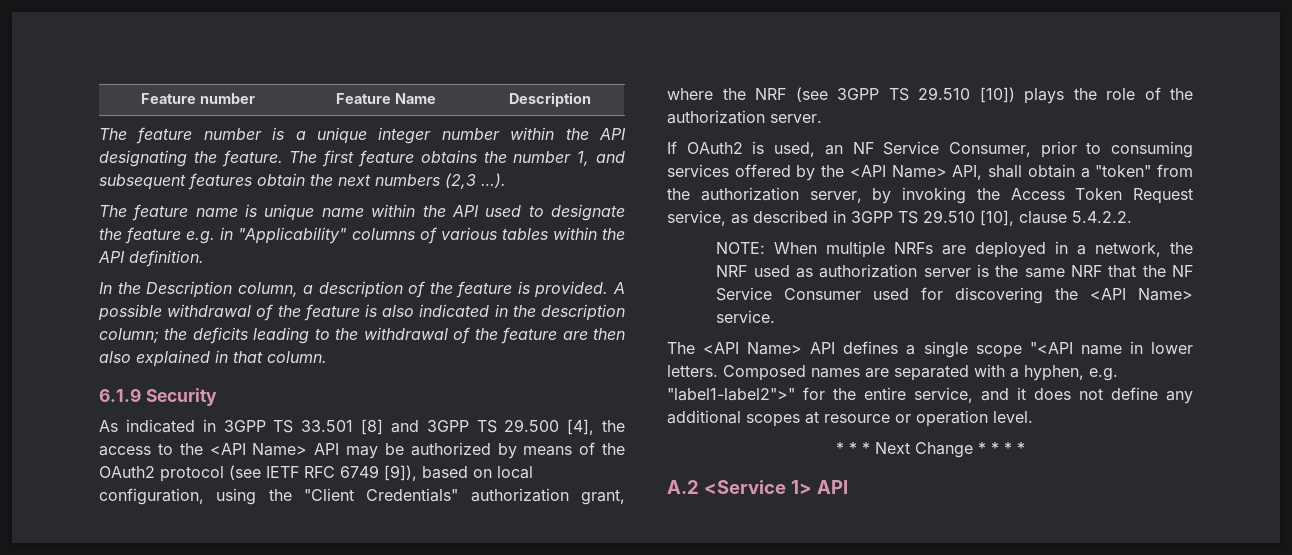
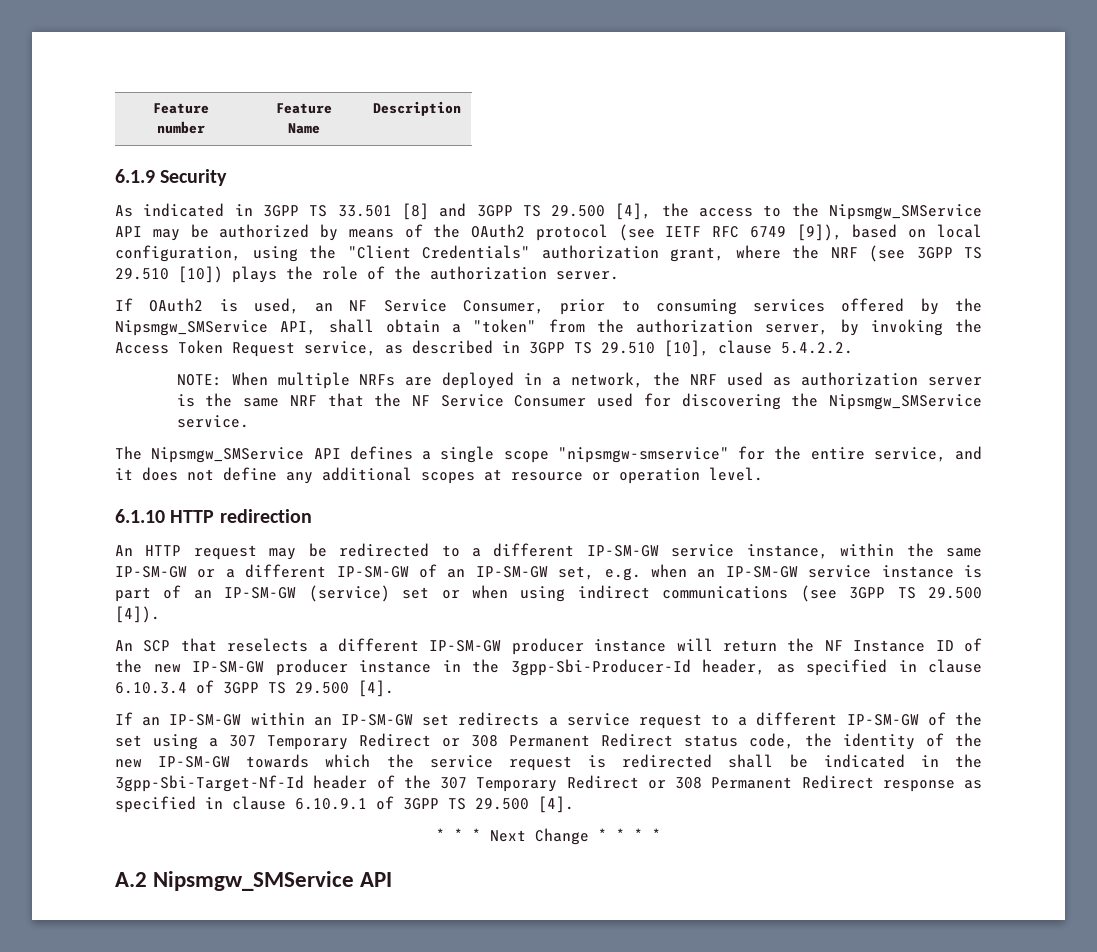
[99,127,626,144] [99,150,625,167] [99,173,506,190] [99,204,626,221] [99,227,626,244] [98,250,204,267] [99,281,625,298] [98,304,625,321] [99,327,625,344] [99,350,327,367] // The feature number is a unique integer number within the API designating the feature. The first feature obtains the number 1, and subsequent features obtain the next numbers (2,3 …). // The feature name is unique name within the API used to designate the feature e.g. in "Applicability" columns of various tables within the API definition. // In the Description column, a description of the feature is provided. A possible withdrawal of the feature is also indicated in the description column; the deficits leading to the withdrawal of the feature are then also explained in that column. -> (461, 108) none
[209,443,308,456] <API Name> -> [829,204,982,220] Nipsmgw_SMService
[849,165,947,178] <API Name> -> [115,320,268,336] Nipsmgw_SMService
[1090,288,1193,301] <API Name> -> [829,394,983,410] Nipsmgw_SMService
[703,342,803,355] <API Name> -> [151,447,305,463] Nipsmgw_SMService
[1029,341,1193,355] [667,364,1118,381] [667,388,795,401] "<API name in lower letters. Composed names are separated with a hyphen, e.g. "label1-label2">" -> [557,447,729,463] "nipsmgw-smservice"
(1033, 417) none -> [115,509,312,523] [115,543,983,560] [115,564,982,581] [115,585,983,602] [115,606,160,623] [115,638,982,655] [115,659,982,676] [115,680,394,697] [115,712,982,729] [115,733,982,750] [115,754,983,771] [115,775,982,792] [115,796,574,813] // 6.1.10 HTTP redirection // An HTTP request may be redirected to a different IP-SM-GW service instance, within the same IP-SM-GW or a different IP-SM-GW of an IP-SM-GW set, e.g. when an IP-SM-GW service instance is part of an IP-SM-GW (service) set or when using indirect communications (see 3GPP TS 29.500 [4]). // An SCP that reselects a different IP-SM-GW producer instance will return the NF Instance ID of the new IP-SM-GW producer instance in the 3gpp-Sbi-Producer-Id header, as specified in clause 6.10.3.4 of 3GPP TS 29.500 [4]. // If an IP-SM-GW within an IP-SM-GW set redirects a service request to a different IP-SM-GW of the set using a 307 Temporary Redirect or 308 Permanent Redirect status code, the identity of the new IP-SM-GW towards which the service request is redirected shall be indicated in the 3gpp-Sbi-Target-Nf-Id header of the 307 Temporary Redirect or 308 Permanent Redirect response as specified in clause 6.10.9.1 of 3GPP TS 29.500 [4].
[703,480,812,494] <Service 1> -> [153,871,355,891] Nipsmgw_SMService

